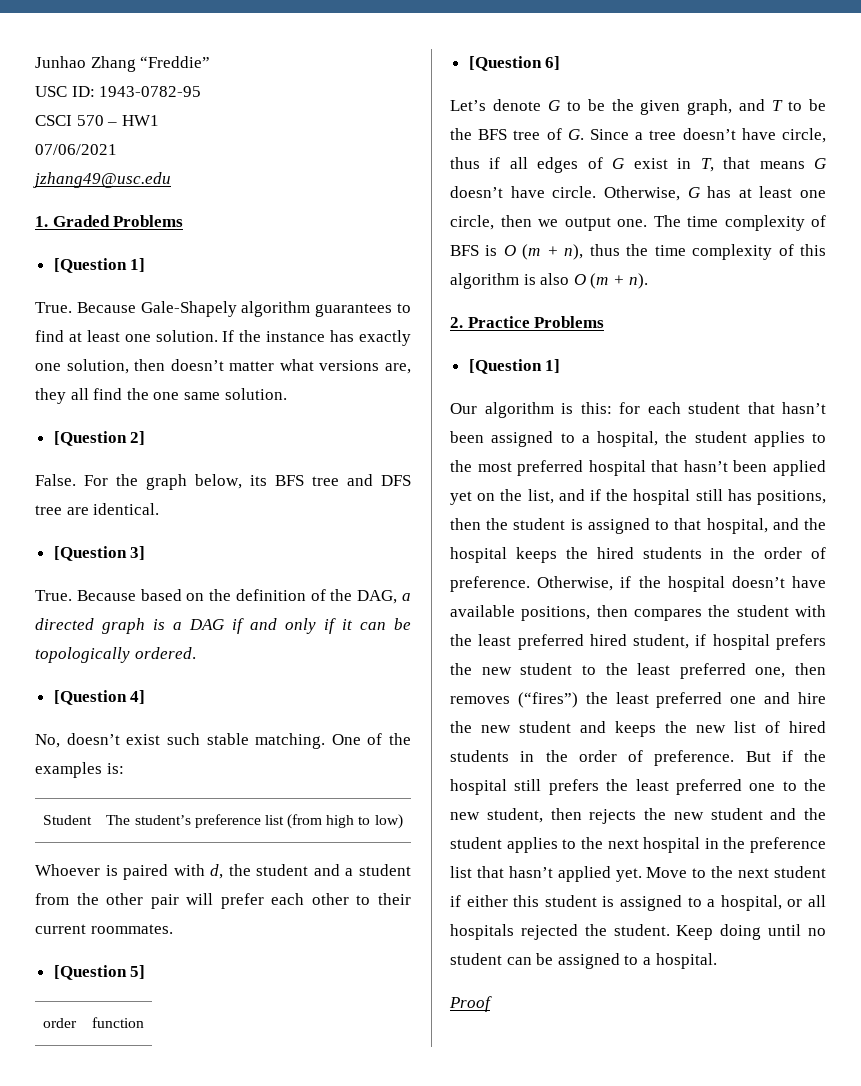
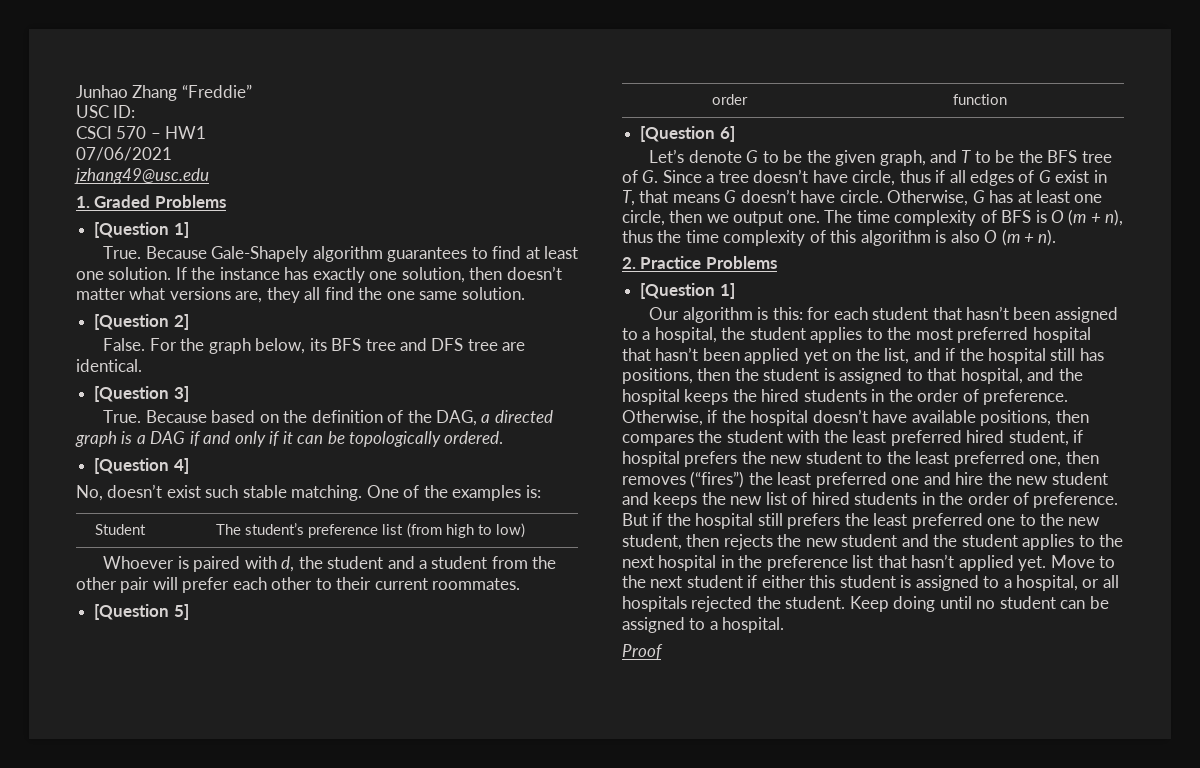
[99,86,202,97] 1943-0782-95 -> (136, 111) none

